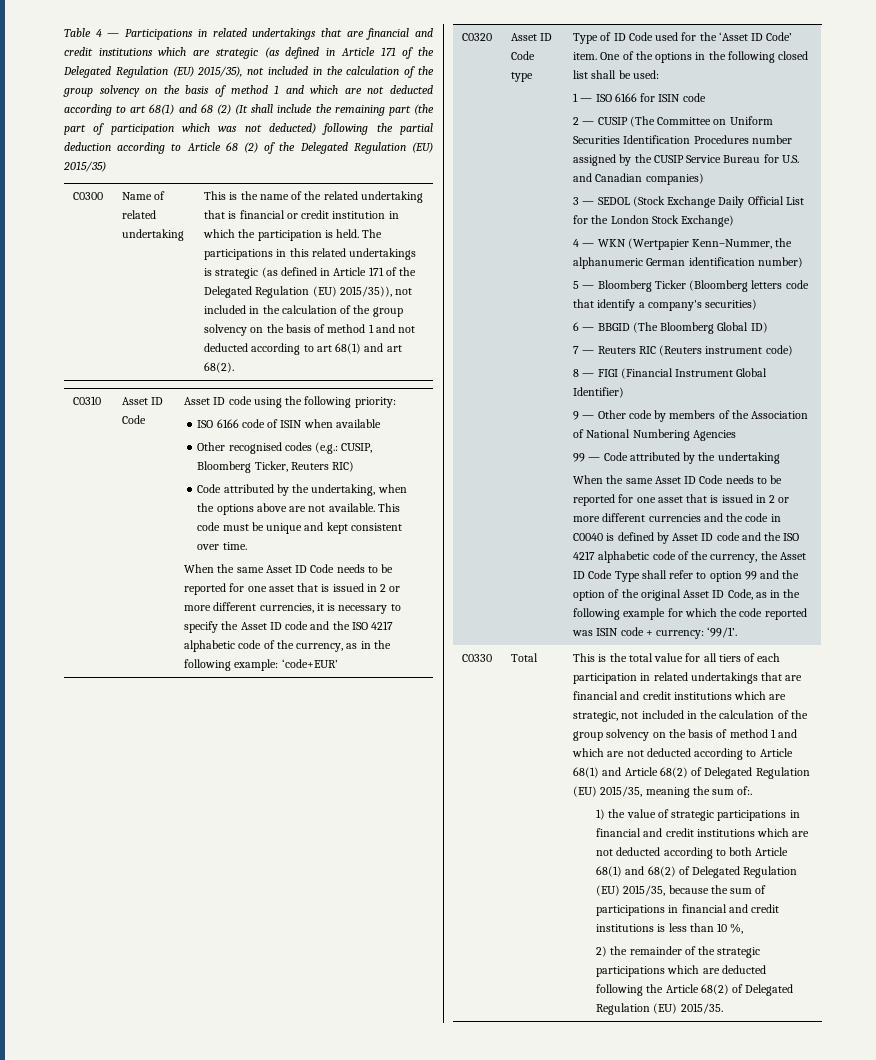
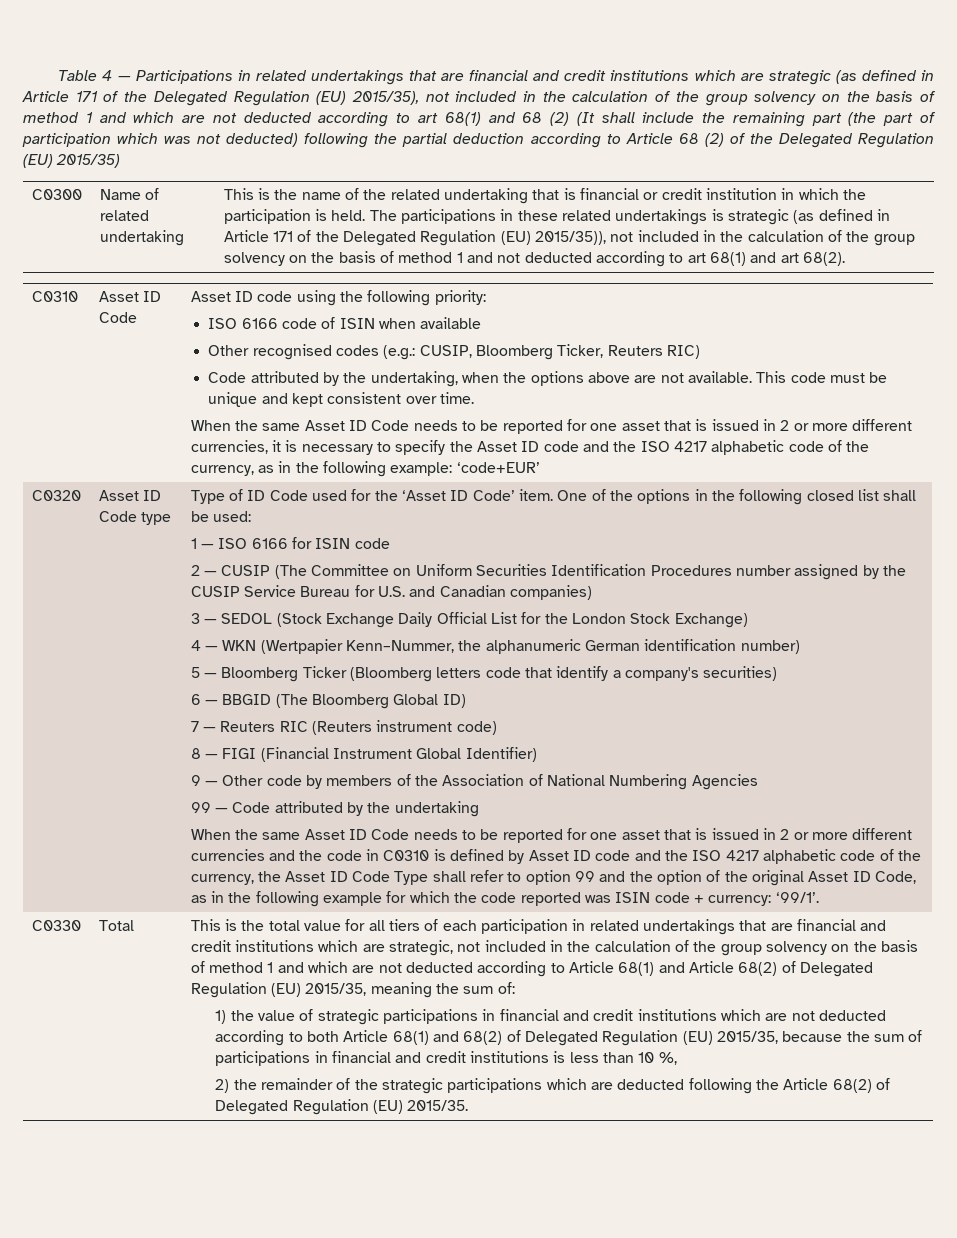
[289,248,309,257] this -> [517,210,558,221] these
[573,533,604,541] C0040 -> [383,850,430,861] C0310
[737,786,753,795] of:. -> [497,982,515,994] of:

